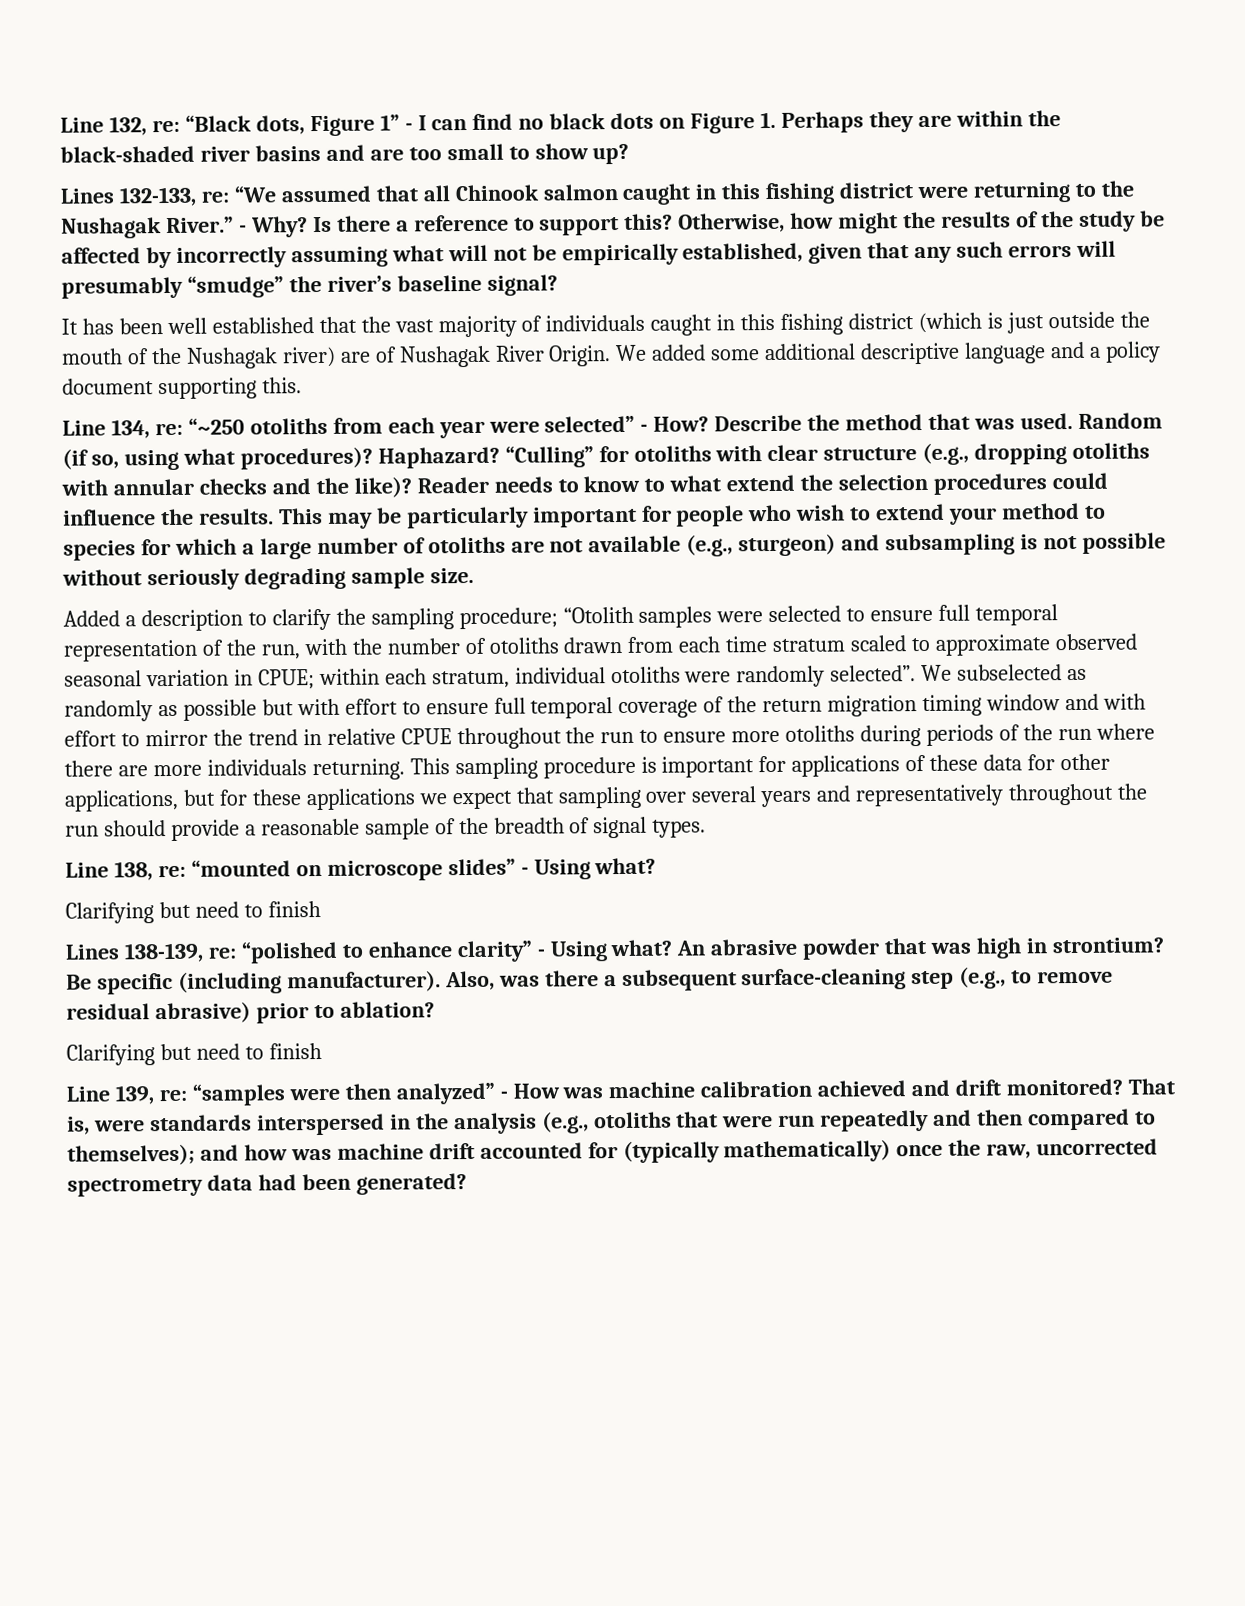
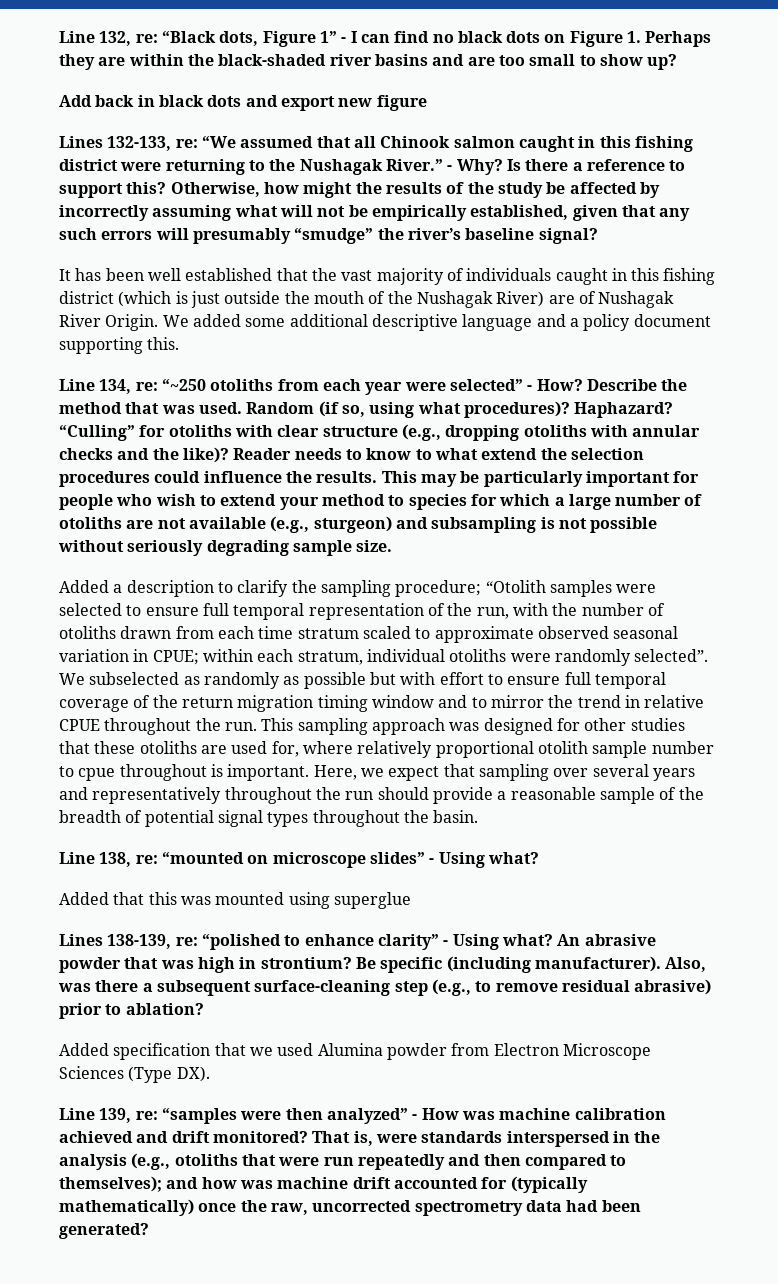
(630, 154) none -> [59,95,427,111] // Add back in black dots and export new figure
[281,346,336,368] river) -> [496,291,545,307] River)
[1102,693,1146,710] [64,730,117,747] with effort -> (468, 701) none
[600,723,1155,747] [64,753,1111,781] [64,788,416,812] run to ensure more otoliths during periods of the run where there are more individuals returning. This sampling procedure is important for applications of these data for other applications, but for these applications -> [224,718,685,735] [59,741,714,758] [59,764,357,781] run. This sampling approach was designed for other studies that these otoliths are used for, where relatively proportional otolith sample number to cpue throughout is important. Here,
[593,816,707,839] signal types. -> [144,810,479,827] potential signal types throughout the basin.
[65,901,321,924] Clarifying but need to finish -> [59,892,411,909] Added that this was mounted using superglue
[66,1043,322,1066] Clarifying but need to finish -> [59,1043,651,1060] [59,1066,210,1083] Added specification that we used Alumina powder from Electron Microscope Sciences (Type DX).

